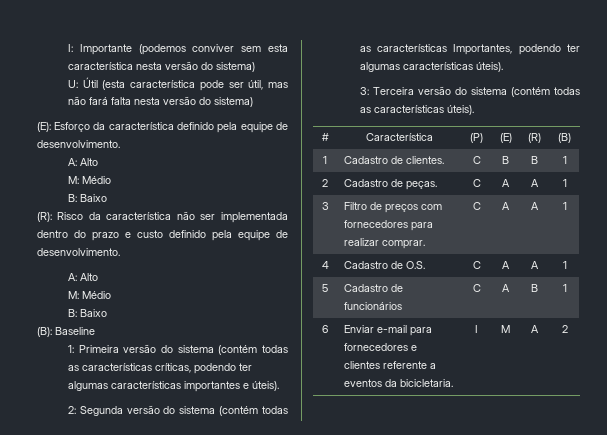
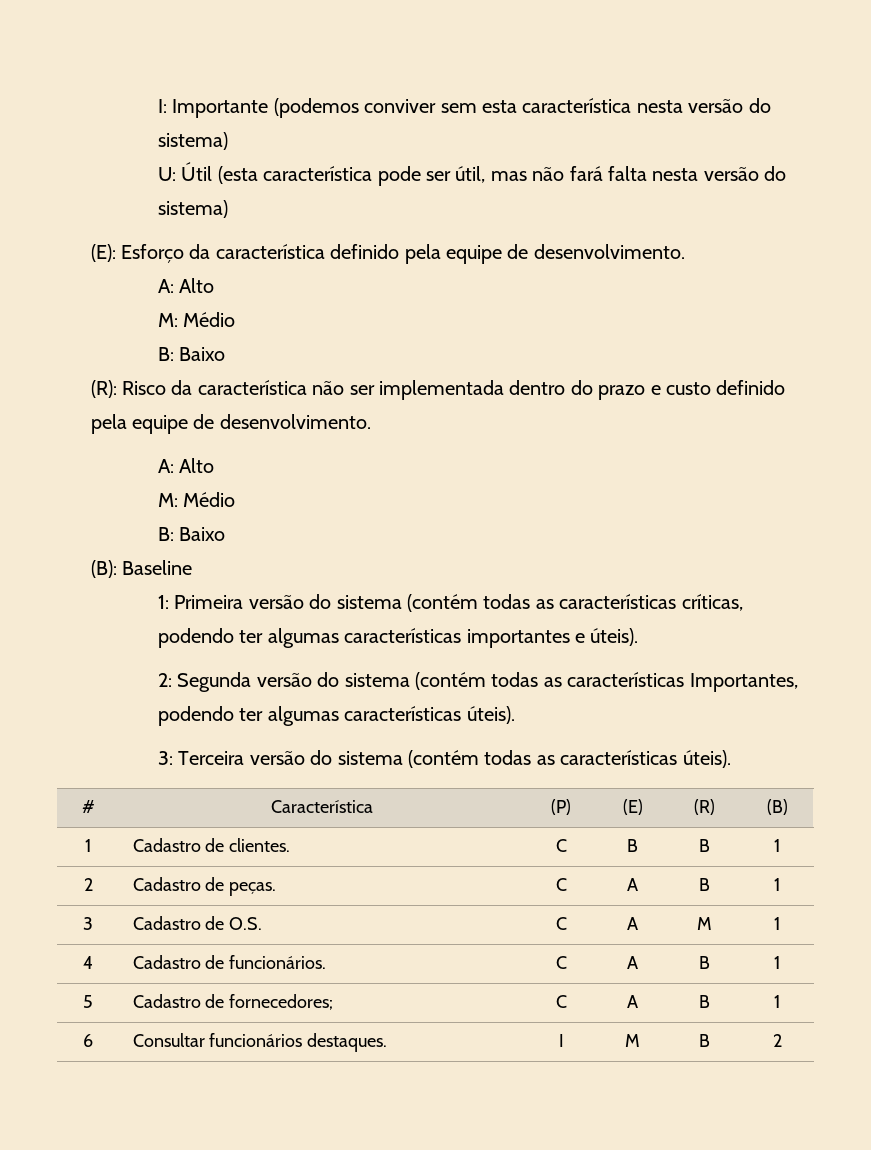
[531,179,539,187] A -> [699,878,710,891] B
[343,202,442,213] [343,220,433,231] [343,238,425,249] [472,202,481,210] [502,202,510,210] [531,202,539,210] [562,202,567,210] [321,261,329,269] | Filtro de preços com fornecedores para realizar comprar. | C | A | A | 1 // 4 -> (93, 923) none
[531,261,539,269] | A -> [697,917,712,930] [774,917,780,930] [83,956,93,969] [132,955,327,969] [555,956,567,969] [627,956,638,969] [699,956,710,969] | M | 1 // 4 | Cadastro de funcionários. | C | A | B
[343,302,402,310] funcionários -> [229,994,334,1010] fornecedores;
[343,325,432,336] [343,343,417,351] [343,361,436,369] [343,379,453,387] Enviar e-mail para fornecedores e clientes referente a eventos da bicicletaria. -> [132,1033,388,1052] Consultar funcionários destaques.
[531,325,539,333] A -> [699,1034,710,1047] B

